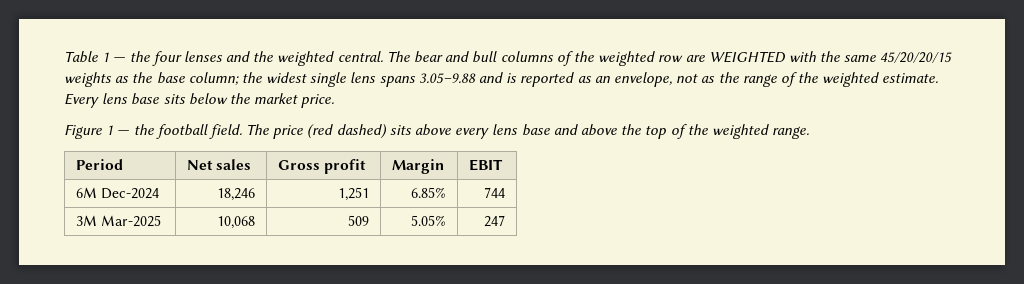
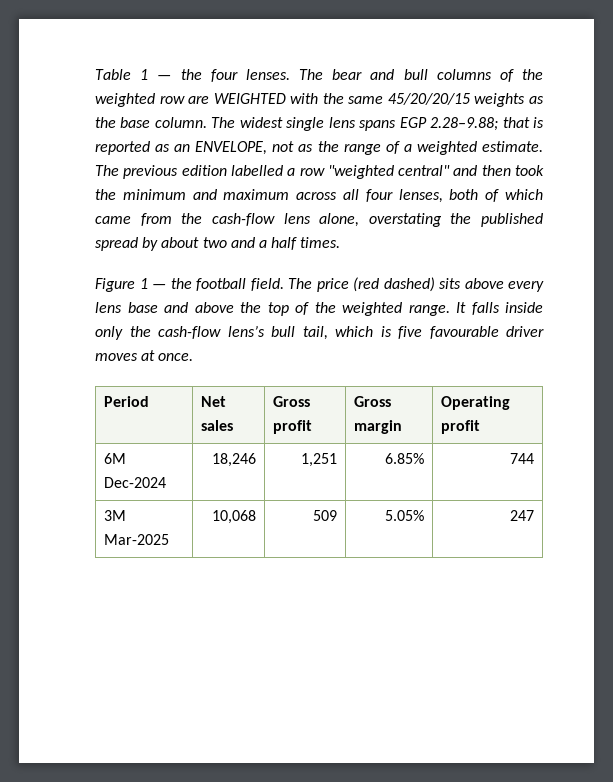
[183,51,383,66] lenses and the weighted central. -> [245,69,290,80] lenses.
[188,72,262,85] column; the -> [154,117,236,128] column. The
[418,72,504,84] 3.05–9.88 and -> [399,117,530,131] EGP 2.28–9.88; that
[613,72,672,87] envelope, -> [195,141,268,155] ENVELOPE,
[798,72,819,83] the -> [403,144,412,152] a
[64,93,335,108] Every lens base sits below the market price. -> [95,165,545,179] [95,189,543,203] [95,213,543,227] [95,237,341,251] The previous edition labelled a row "weighted central" and then took the minimum and maximum across all four lenses, both of which came from the cash-flow lens alone, overstating the published spread by about two and a half times.
(810, 132) none -> [456,302,543,315] [95,325,544,340] [95,350,194,361] It falls inside only the cash-flow lens’s bull tail, which is five favourable driver moves at once.
[392,159,445,174] [469,159,504,171] Margin | EBIT -> [354,396,392,407] [354,420,403,434] [441,396,511,410] [441,420,481,434] Gross margin | Operating profit

